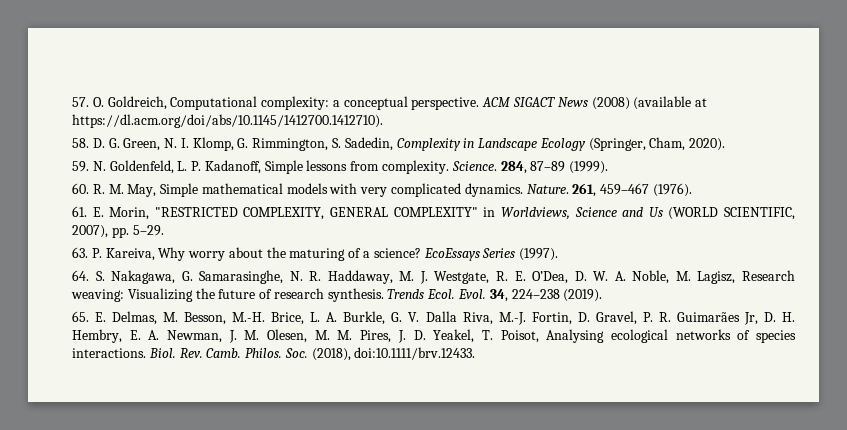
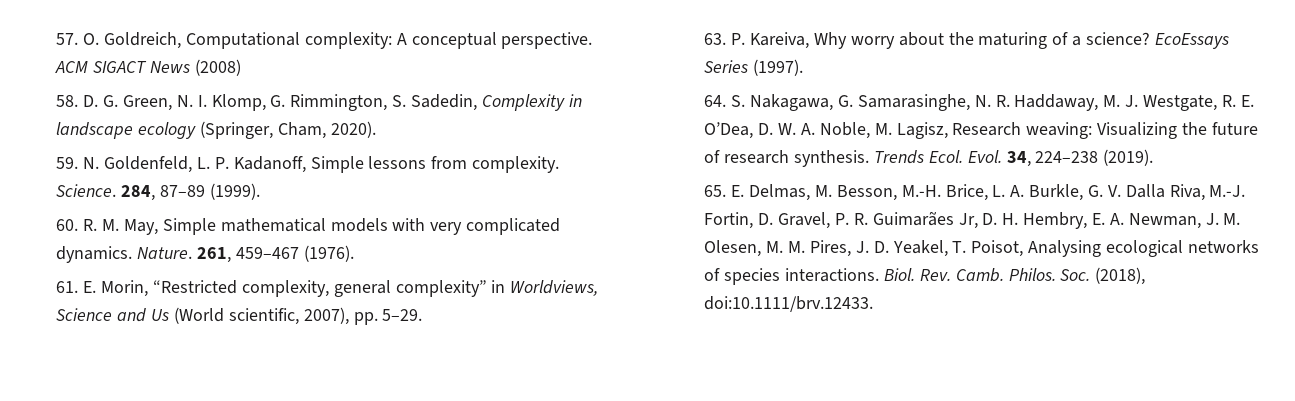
[332,100,340,107] a -> [396,33,407,45] A
[633,96,708,110] [71,114,383,128] (available at https://dl.acm.org/doi/abs/10.1145/1412700.1412710). -> (242, 67) none
[478,138,586,151] Landscape Ecology -> [56,122,197,139] landscape ecology
[154,207,478,220] "RESTRICTED COMPLEXITY, GENERAL COMPLEXITY" -> [153,280,487,297] “Restricted complexity, general complexity”
[668,207,795,220] (WORLD SCIENTIFIC, -> [174,307,299,325] (World scientific,

